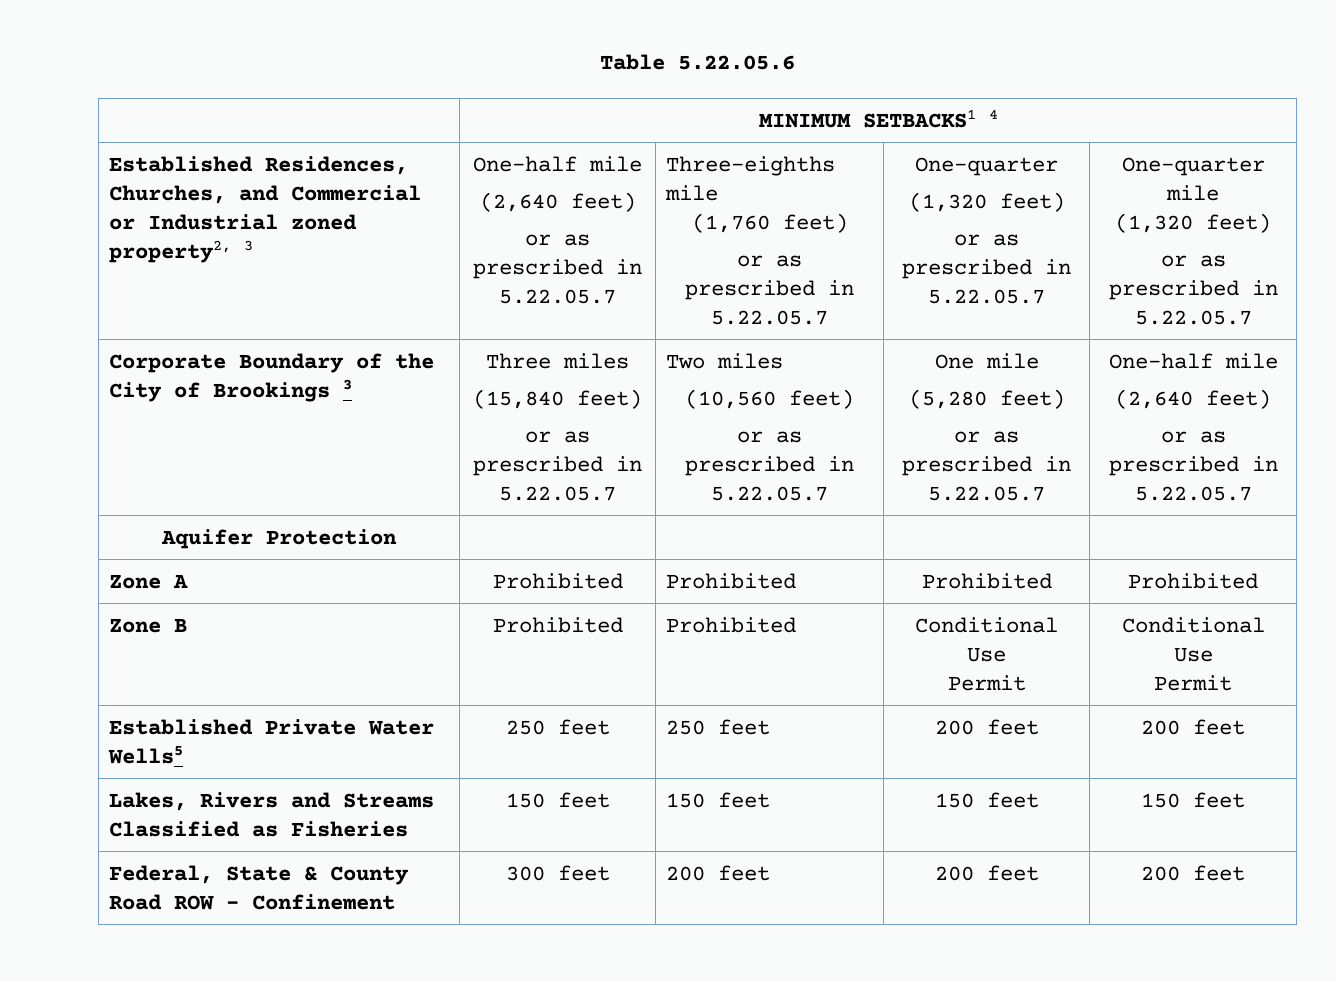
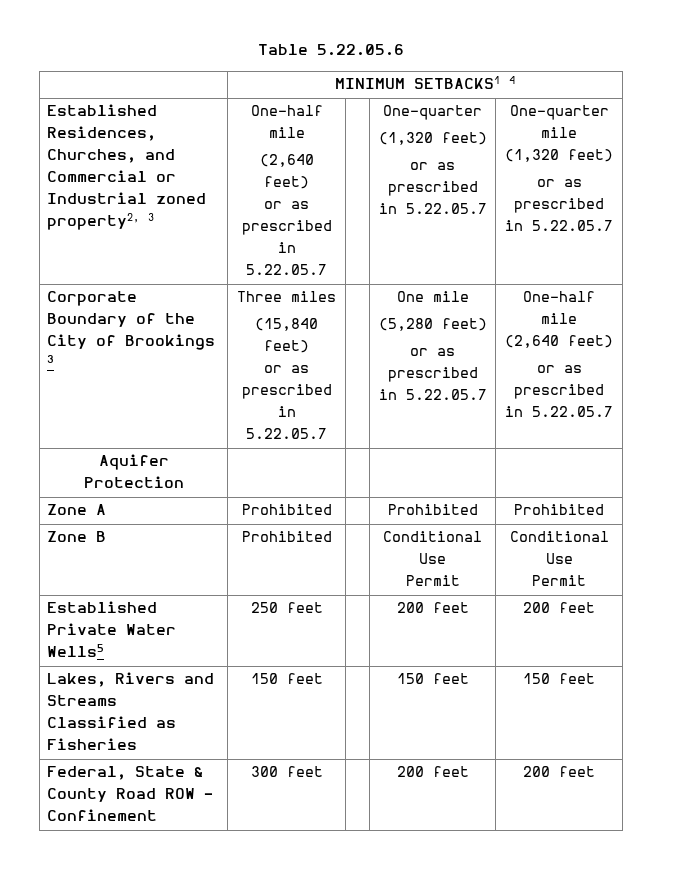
[665,156,835,176] [664,185,718,201] [691,213,848,233] [737,255,802,267] [685,280,854,300] [711,310,828,325] Three-eighths mile // (1,760 feet) // or as prescribed in 5.22.05.7 -> (327, 269) none
[665,353,783,369] [685,389,854,409] [737,431,802,443] [685,456,854,476] [711,486,828,501] Two miles // (10,560 feet) // or as prescribed in 5.22.05.7 -> (327, 433) none
[665,573,796,589] Prohibited -> (332, 509) none
[665,617,796,633] Prohibited -> (332, 536) none
[665,719,770,735] 250 feet -> (323, 607) none
[665,792,770,808] 150 feet -> (323, 678) none
[665,865,770,881] 200 feet -> (323, 771) none

